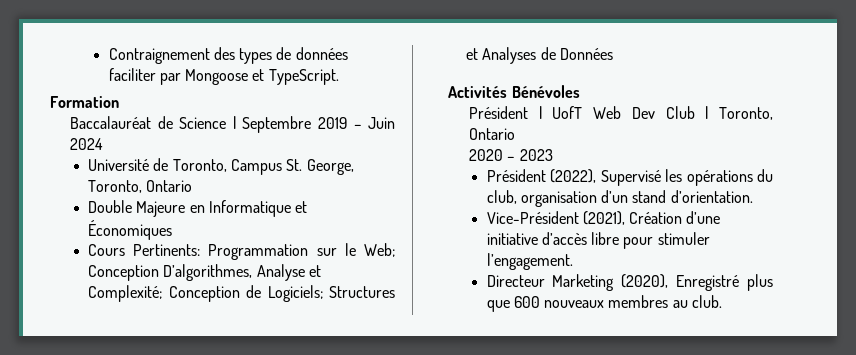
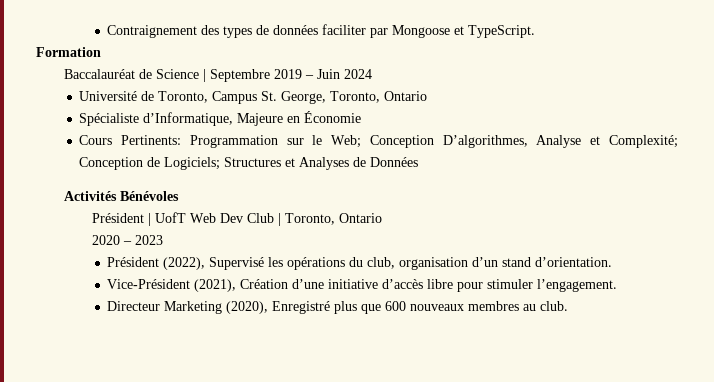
[88,200,308,217] [88,220,173,240] Double Majeure en Informatique et Économiques -> [79,111,362,126] Spécialiste d’Informatique, Majeure en Économie

